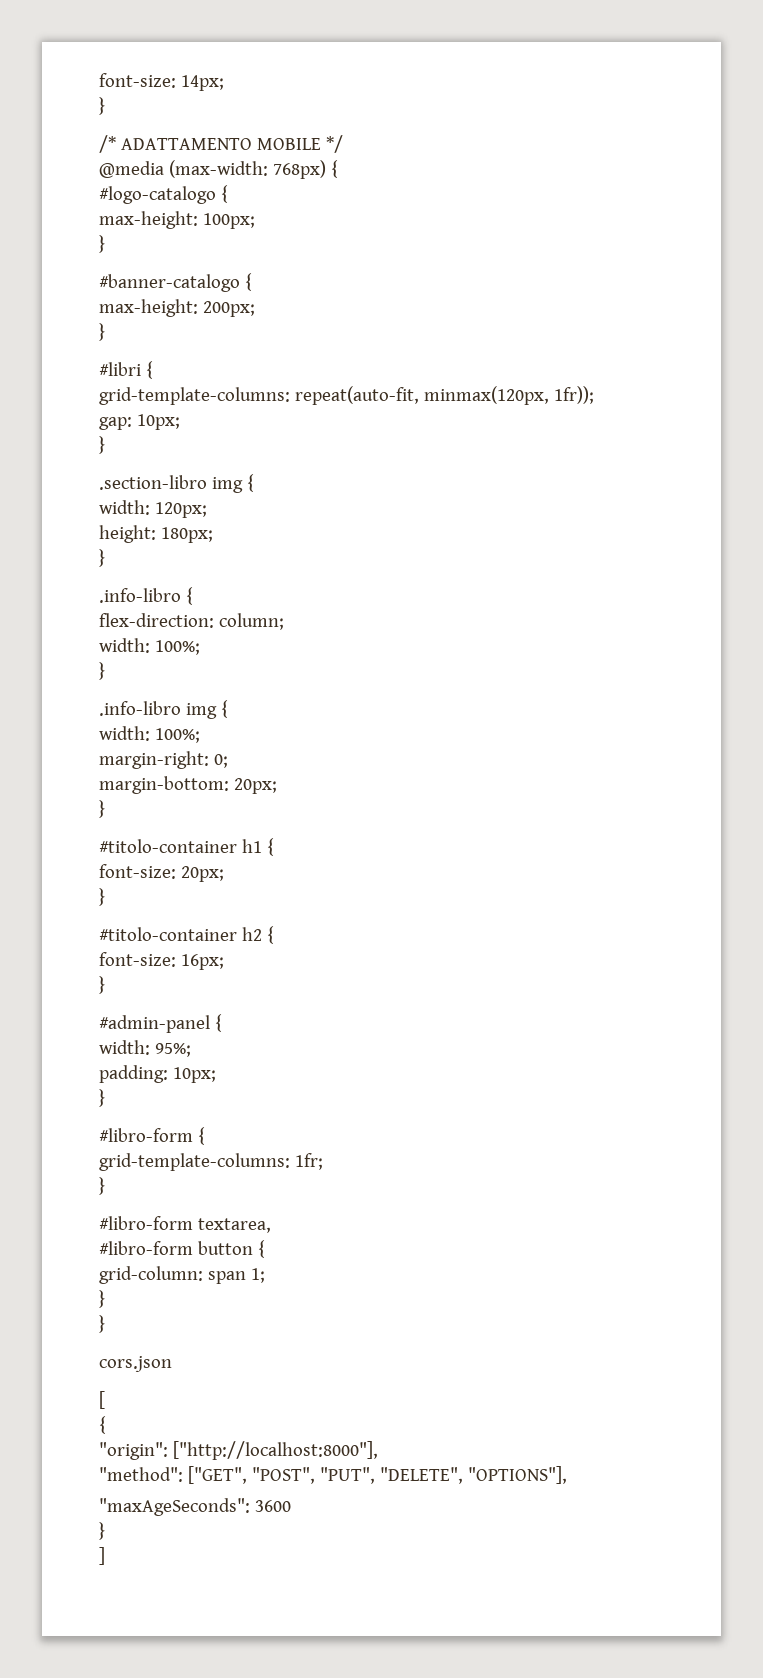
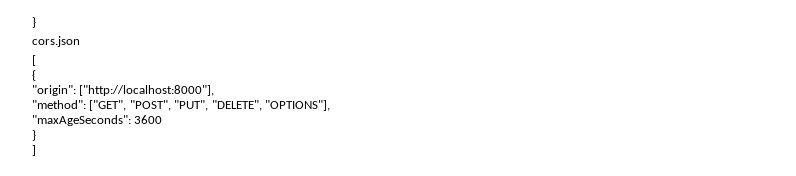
[99,73,224,91] [99,97,105,115] [99,135,343,153] [99,160,338,179] [99,185,228,204] [99,211,255,229] [99,235,105,253] [99,273,252,292] [99,299,255,317] [99,323,105,341] [99,361,153,379] [99,386,594,405] [99,414,180,430] [99,436,105,454] [99,474,254,493] [99,500,207,518] [99,525,213,543] [99,549,105,567] [99,587,193,605] [99,613,284,630] [99,638,200,655] [99,662,105,680] [99,700,228,719] [99,726,200,743] [99,751,228,769] [99,776,277,794] [99,800,105,818] [99,838,274,856] [99,864,224,882] [99,888,105,906] [99,926,274,944] [99,952,224,970] [99,976,105,994] [99,1014,222,1033] [99,1040,191,1057] [99,1065,216,1083] [99,1089,105,1107] [99,1127,205,1145] [99,1153,323,1171] [99,1177,105,1195] [99,1216,271,1233] [99,1240,265,1258] [99,1266,265,1284] [99,1290,105,1308] font-size: 14px; // } // /* ADATTAMENTO MOBILE */ // @media (max-width: 768px) { // #logo-catalogo { // max-height: 100px; // } // #banner-catalogo { // max-height: 200px; // } // #libri { // grid-template-columns: repeat(auto-fit, minmax(120px, 1fr)); // gap: 10px; // } // .section-libro img { // width: 120px; // height: 180px; // } // .info-libro { // flex-direction: column; // width: 100%; // } // .info-libro img { // width: 100%; // margin-right: 0; // margin-bottom: 20px; // } // #titolo-container h1 { // font-size: 20px; // } // #titolo-container h2 { // font-size: 16px; // } // #admin-panel { // width: 95%; // padding: 10px; // } // #libro-form { // grid-template-columns: 1fr; // } // #libro-form textarea, // #libro-form button { // grid-column: span 1; // } // -> (32, 22) none

